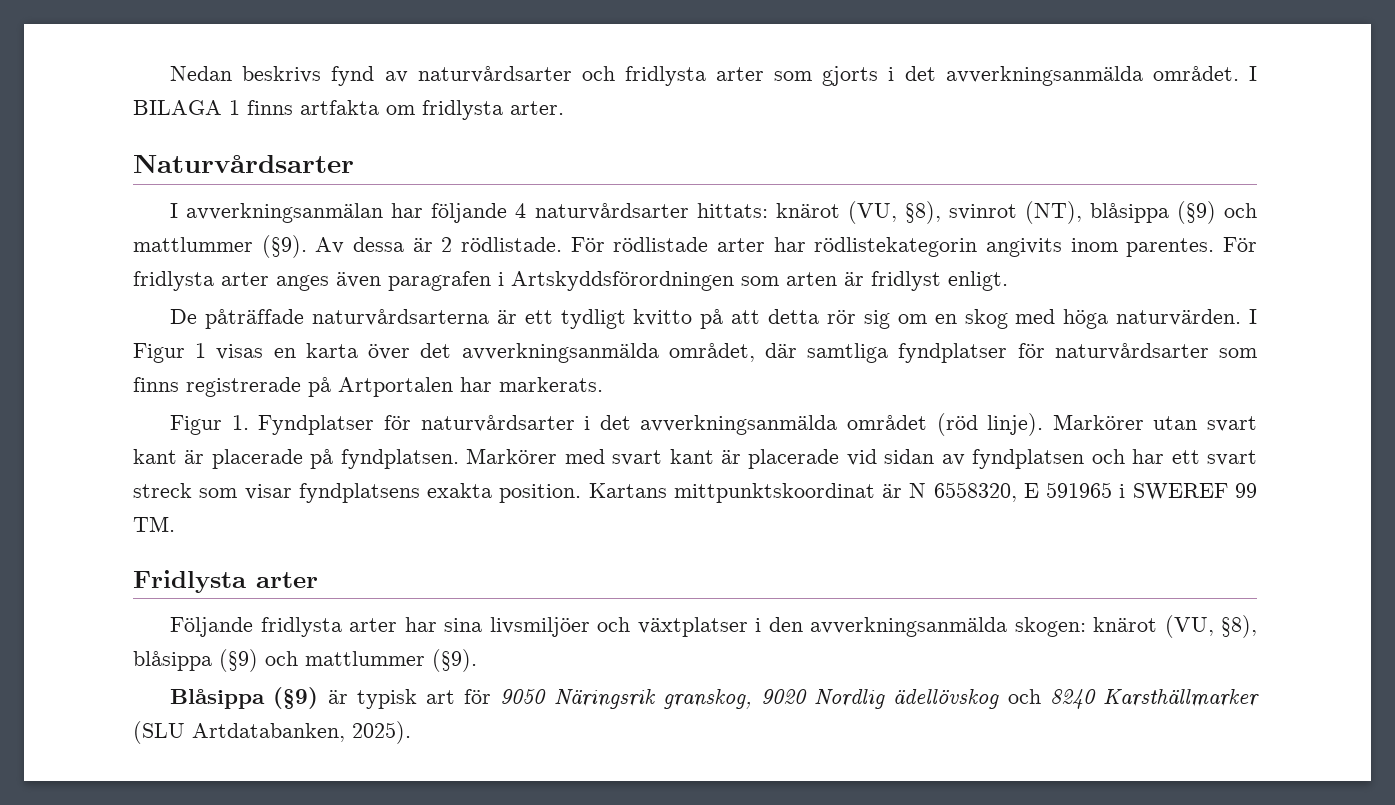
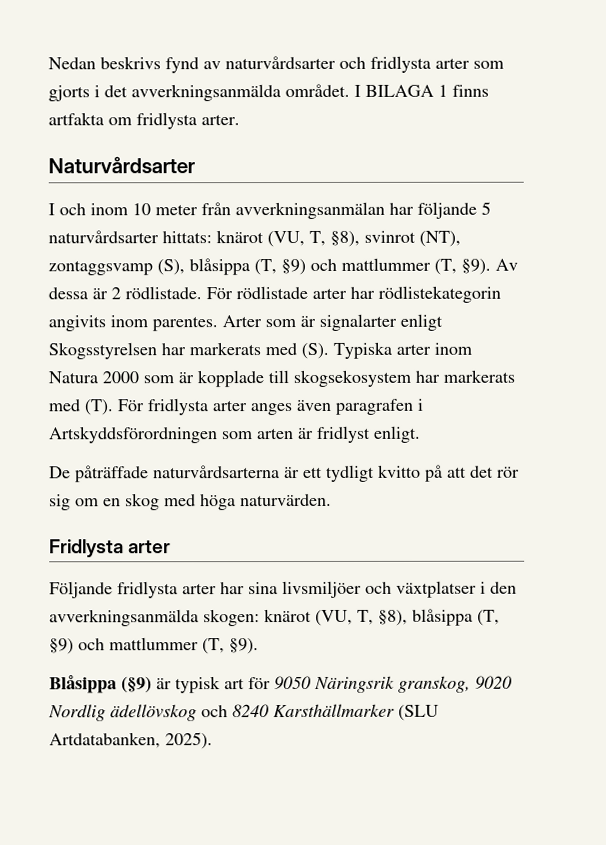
(179, 210) none -> [59,202,231,216] och inom 10 meter från
[515,203,527,218] 4 -> [481,201,491,215] 5
(897, 212) none -> [309,230,326,246] T,
[1089,201,1257,224] [133,235,307,258] blåsippa (§9) och mattlummer (§9). -> [48,257,491,276] zontaggsvamp (S), blåsippa (T, §9) och mattlummer (T, §9).
(1215, 247) none -> [222,313,443,331] [48,341,472,360] [48,369,515,388] [48,399,113,416] Arter som är signalarter enligt Skogsstyrelsen har markerats med (S). Typiska arter inom Natura 2000 som är kopplade till skogsekosystem har markerats med (T).
[768,309,820,324] detta -> [470,465,494,478] det
[1248,309,1257,324] [133,343,1257,363] [133,377,603,397] [170,413,1257,436] [133,448,1257,469] [133,482,1257,503] [133,516,175,532] I Figur 1 visas en karta över det avverkningsanmälda området, där samtliga fyndplatser för naturvårdsarter som finns registrerade på Artportalen har markerats. // Figur 1. Fyndplatser för naturvårdsarter i det avverkningsanmälda området (röd linje). Markörer utan svart kant är placerade på fyndplatsen. Markörer med svart kant är placerade vid sidan av fyndplatsen och har ett svart streck som visar fyndplatsens exakta position. Kartans mittpunktskoordinat är N 6558320, E 591965 i SWEREF 99 TM. -> (332, 500) none
(1214, 626) none -> [357,609,374,625] T,
[219,649,477,672] (§9) och mattlummer (§9). -> [477,609,500,626] [49,637,259,655] (T, §9) och mattlummer (T, §9).

